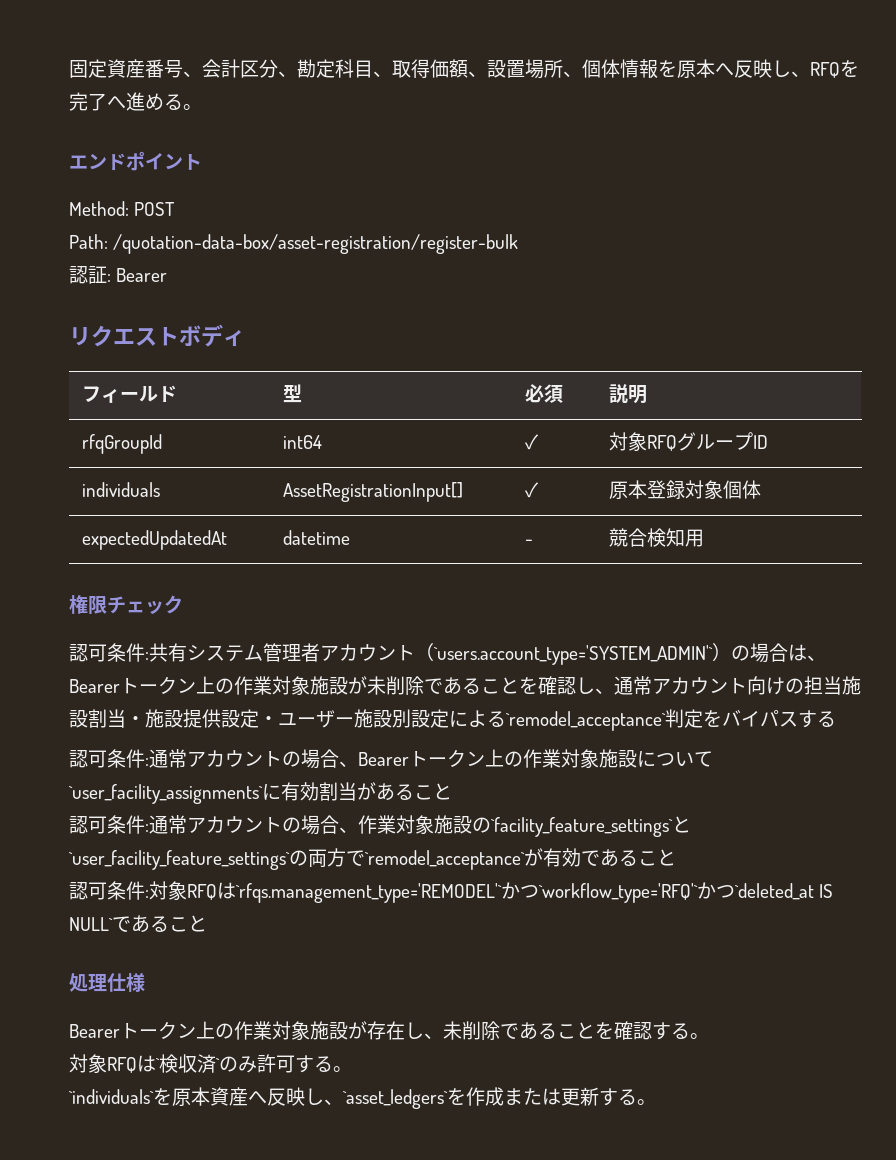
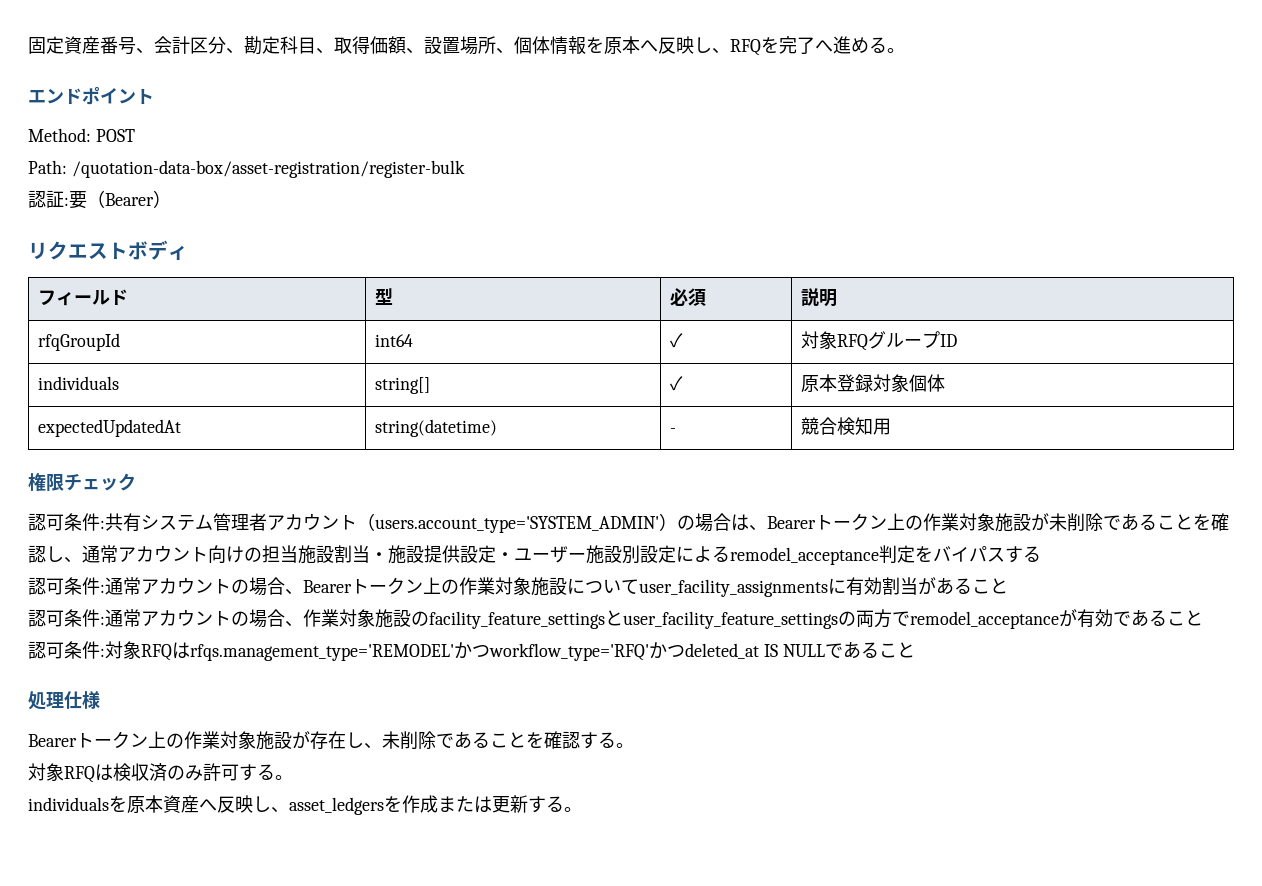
[116,268,168,282] Bearer -> [69,190,171,209] 要（Bearer）
[283,482,464,502] AssetRegistrationInput[] -> [375,377,431,394] string[]
[283,530,351,545] datetime -> [375,419,498,437] string(datetime)
[434,645,713,665] `users.account_type='SYSTEM_ADMIN'` -> [375,516,659,533] users.account_type='SYSTEM_ADMIN'
[506,711,666,731] `remodel_acceptance` -> [730,547,879,565] remodel_acceptance
[69,784,263,804] `user_facility_assignments` -> [639,579,828,597] user_facility_assignments
[491,816,691,837] [69,850,290,870] `facility_feature_settings`と`user_facility_feature_settings` -> [429,610,838,629] facility_feature_settingsとuser_facility_feature_settings
[365,850,525,870] `remodel_acceptance` -> [910,611,1059,629] remodel_acceptance
[236,882,834,903] [69,917,113,931] `rfqs.management_type='REMODEL'`かつ`workflow_type='RFQ'`かつ`deleted_at IS NULL` -> [190,642,825,661] rfqs.management_type='REMODEL'かつworkflow_type='RFQ'かつdeleted_at IS NULL
[156,1054,220,1073] `検収済` -> [113,763,167,781] 検収済
[69,1089,154,1104] `individuals` -> [28,797,109,811] individuals
[343,1089,448,1109] `asset_ledgers` -> [289,797,384,815] asset_ledgers

